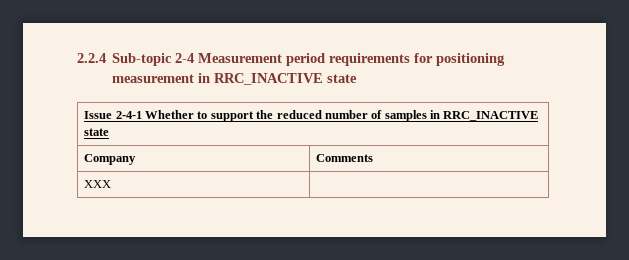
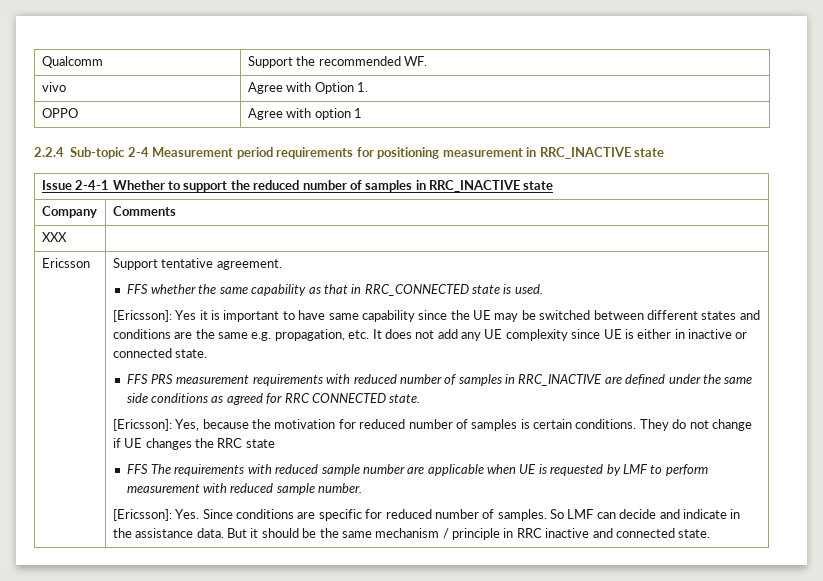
(77, 58) none -> [41,56,103,68] [247,56,428,68] [41,82,66,92] [247,82,369,94] [41,108,78,118] [247,108,363,120] Qualcomm | Support the recommended WF. // vivo | Agree with Option 1. // OPPO | Agree with option 1 //
(112, 184) none -> [41,258,90,268] [112,258,282,270] [126,284,543,296] [112,310,760,322] [112,329,748,341] [112,348,208,358] [126,374,753,386] [126,393,421,405] [112,419,752,431] [112,438,275,450] [126,464,708,476] [126,483,363,495] [112,509,741,521] [112,528,711,540] // Ericsson | Support tentative agreement. // FFS whether the same capability as that in RRC_CONNECTED state is used. // [Ericsson]: Yes it is important to have same capability since the UE may be switched between different states and conditions are the same e.g. propagation, etc. It does not add any UE complexity since UE is either in inactive or connected state. // FFS PRS measurement requirements with reduced number of samples in RRC_INACTIVE are defined under the same side conditions as agreed for RRC CONNECTED state. // [Ericsson]: Yes, because the motivation for reduced number of samples is certain conditions. They do not change if UE changes the RRC state // FFS The requirements with reduced sample number are applicable when UE is requested by LMF to perform measurement with reduced sample number. // [Ericsson]: Yes. Since conditions are specific for reduced number of samples. So LMF can decide and indicate in the assistance data. But it should be the same mechanism / principle in RRC inactive and connected state.

